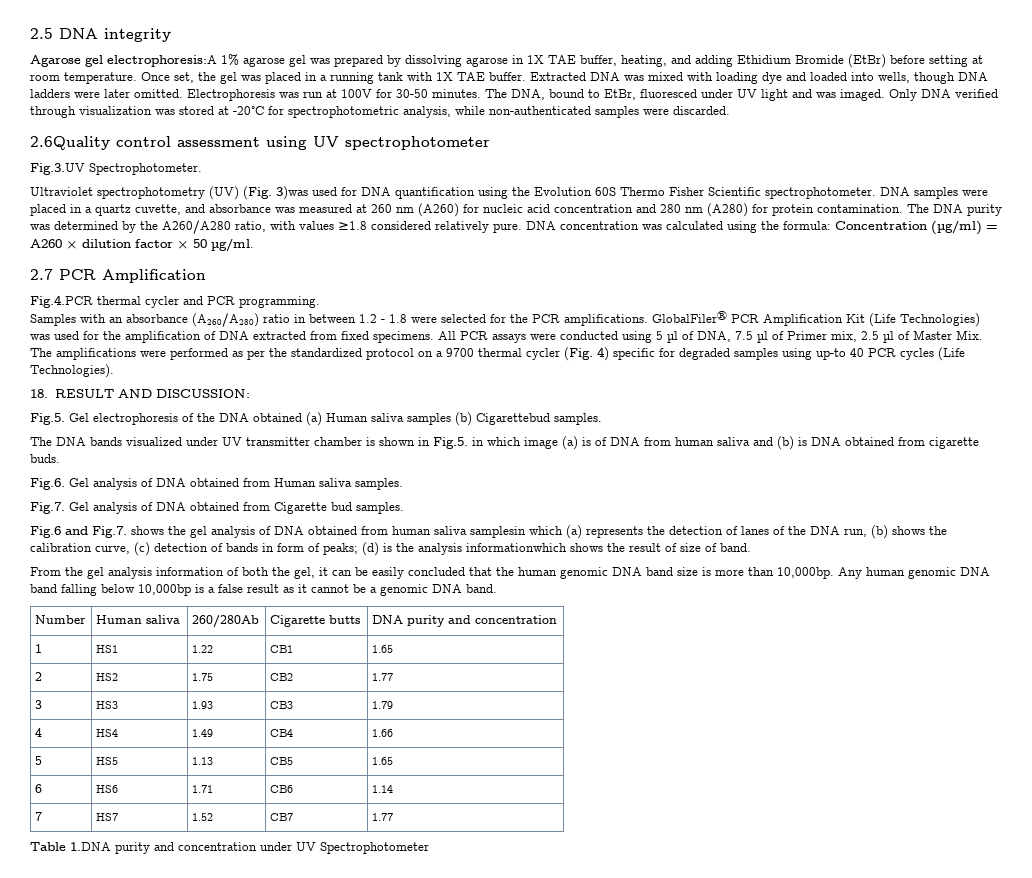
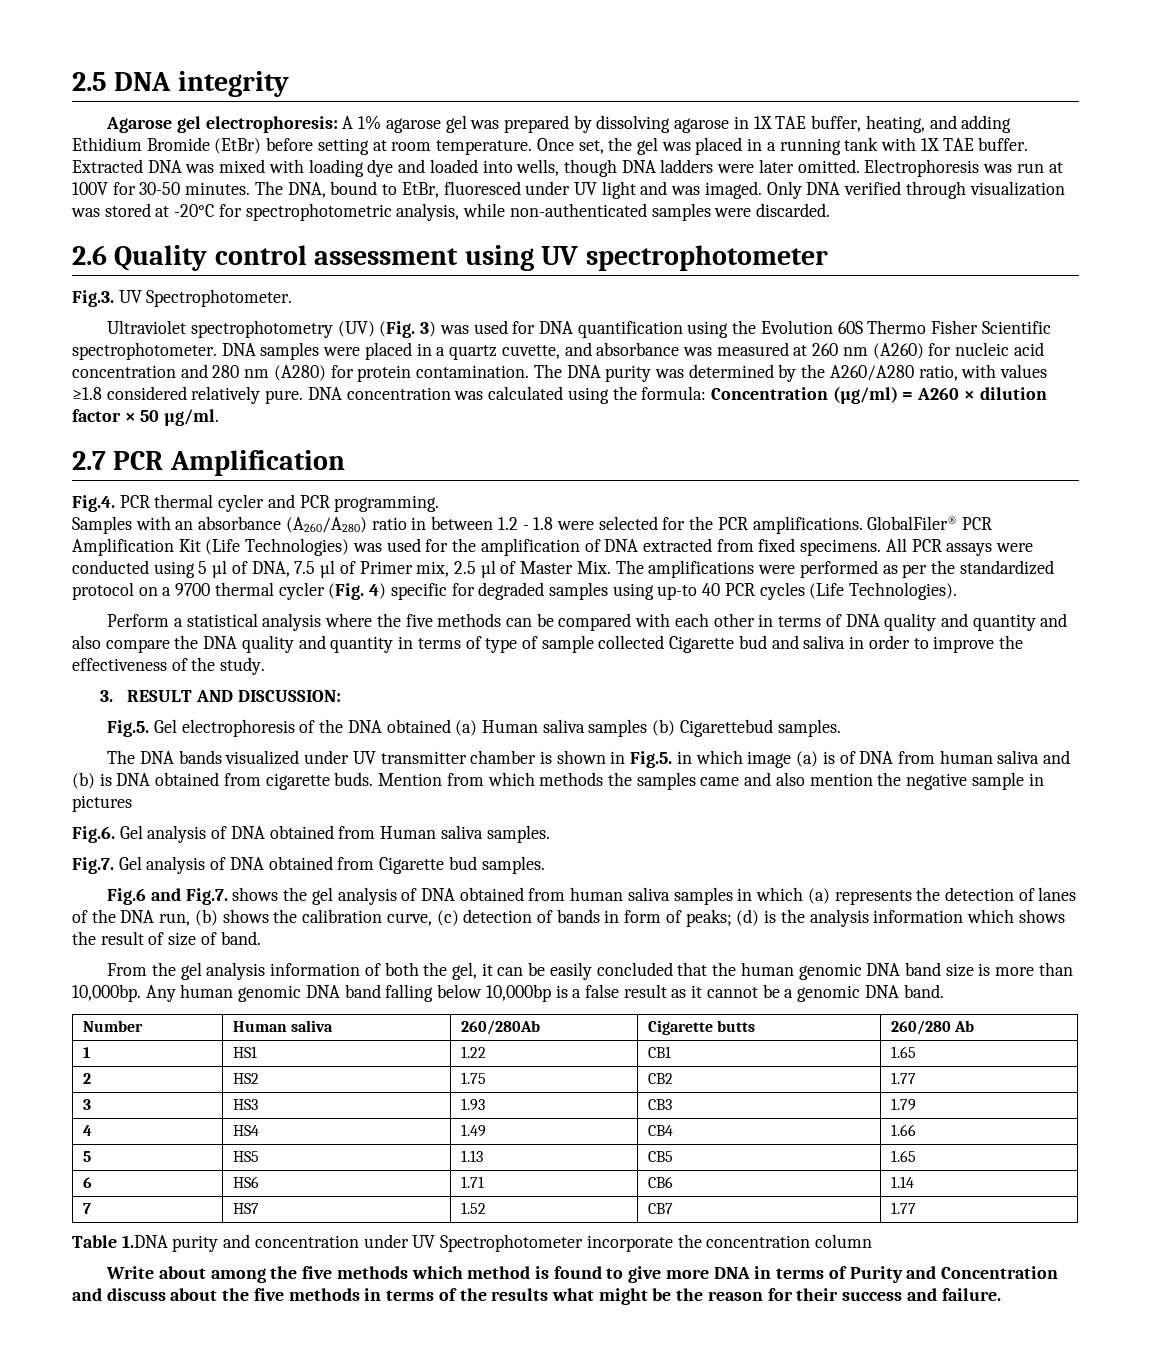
[107,55,217,67] electrophoresis:A -> [205,116,354,133] electrophoresis: A
[30,136,110,150] 2.6Quality -> [72,245,208,271] 2.6 Quality
[30,163,85,175] Fig.3.UV -> [72,290,142,307] Fig.3. UV
[276,186,308,200] 3)was -> [420,321,469,337] 3) was
[30,295,93,308] Fig.4.PCR -> [72,495,150,512] Fig.4. PCR
[30,389,48,398] 18. -> [107,613,1068,631] [72,635,1023,653] [72,657,266,675] [99,690,113,702] Perform a statistical analysis where the five methods can be compared with each other in terms of DNA quality and quantity and also compare the DNA quality and quantity in terms of type of sample collected Cigarette bud and saliva in order to improve the effectiveness of the study. // 3.
(60, 458) none -> [378,772,1044,790] [72,795,132,812] Mention from which methods the samples came and also mention the negative sample in pictures
[470,526,526,538] samplesin -> [673,887,753,905] samples in
[466,543,567,552] informationwhich -> [873,909,1014,923] information which
[372,615,558,627] DNA purity and concentration -> [890,1020,975,1035] 260/280 Ab
(429, 848) none -> [586,1234,872,1252] [106,1266,1058,1283] [72,1288,1001,1305] incorporate the concentration column // Write about among the five methods which method is found to give more DNA in terms of Purity and Concentration and discuss about the five methods in terms of the results what might be the reason for their success and failure.

